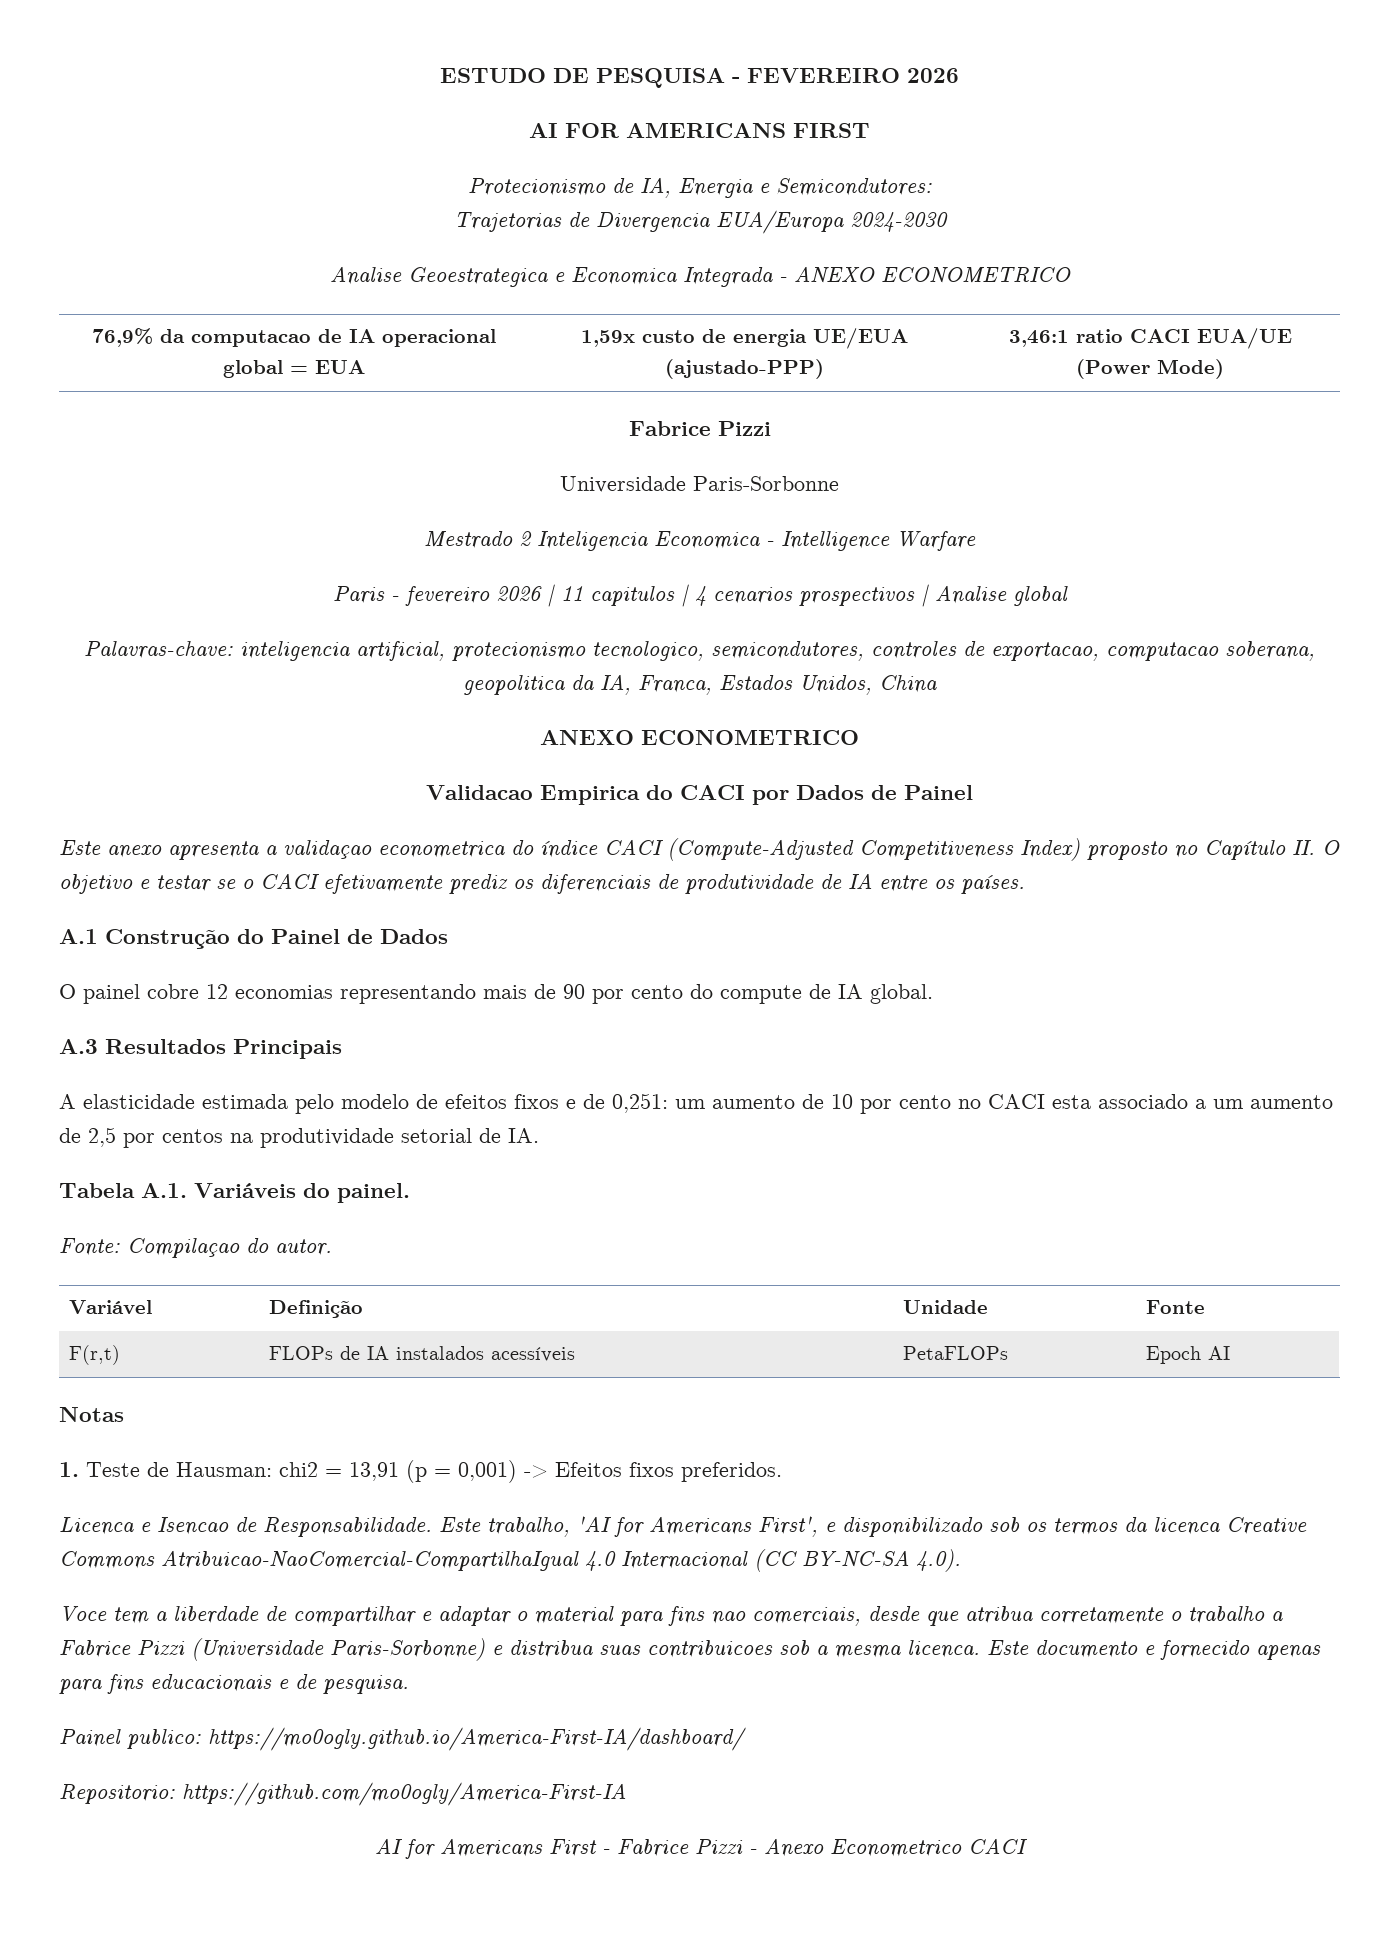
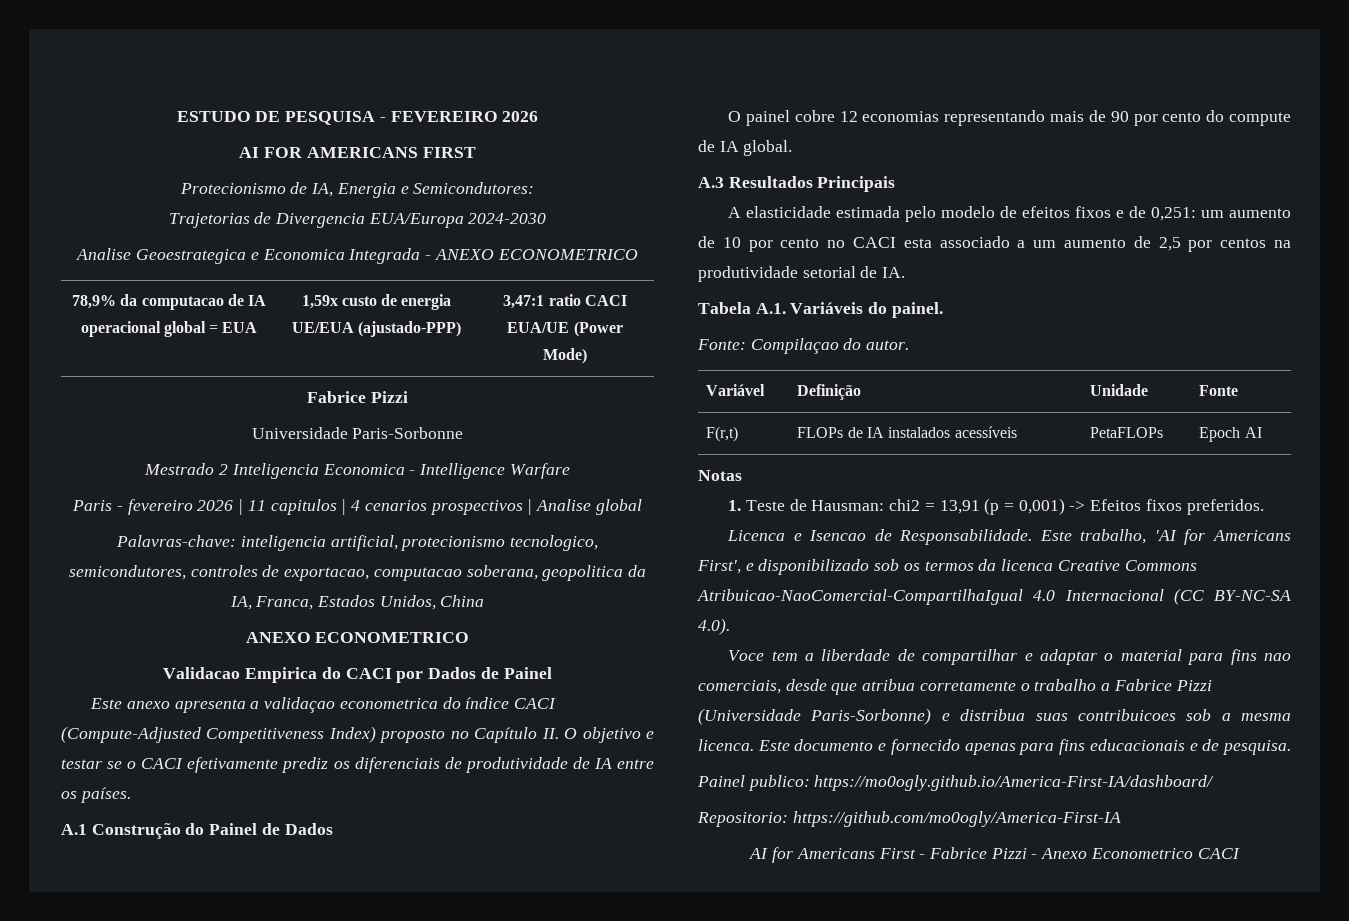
[92,328,153,347] 76,9% -> [71,295,116,309] 78,9%
[1008,330,1069,347] 3,46:1 -> [503,295,545,309] 3,47:1

